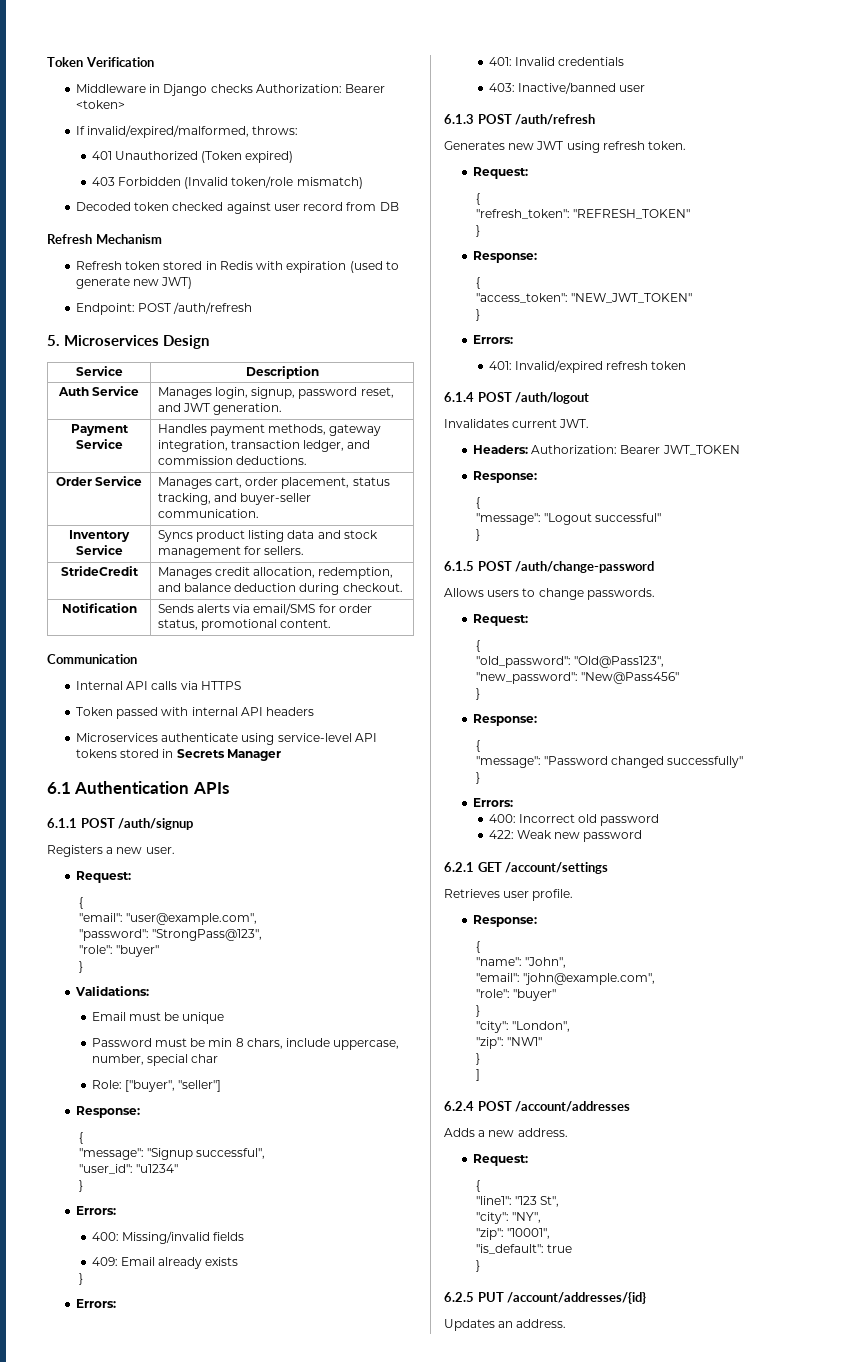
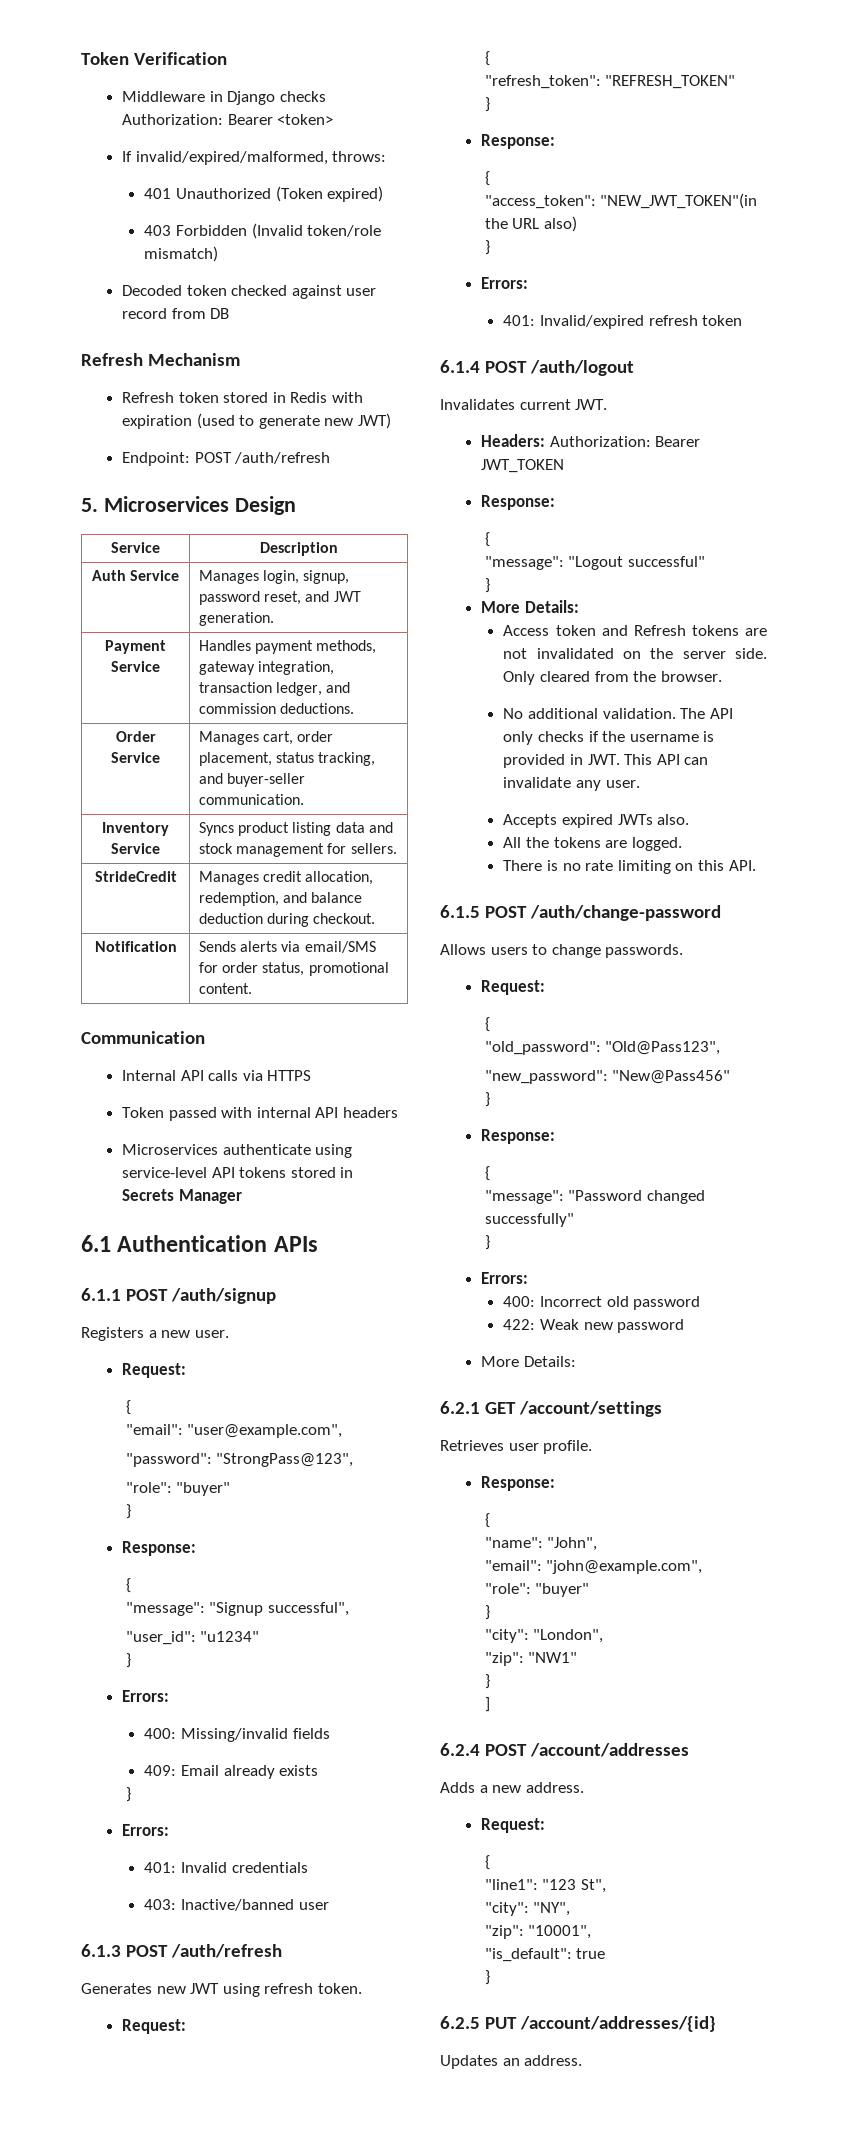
[74,986,149,996] [91,1012,225,1024] [91,1038,400,1050] [91,1054,219,1066] [91,1080,222,1092] // Validations: // Email must be unique // Password must be min 8 chars, include uppercase, number, special char // Role: ["buyer", "seller"] -> (131, 1511) none
[570,293,692,303] "NEW_JWT_TOKEN" -> [600,193,758,209] [484,216,577,232] "NEW_JWT_TOKEN"(in the URL also)
(480, 535) none -> [481,600,579,613] [503,625,767,636] [503,648,767,659] [503,671,722,685] [503,708,733,719] [503,731,715,745] [503,754,709,768] [503,777,640,791] [503,814,690,828] [503,837,682,851] [503,860,756,874] // More Details: // Access token and Refresh tokens are not invalidated on the server side. Only cleared from the browser. // No additional validation. The API only checks if the username is provided in JWT. This API can invalidate any user. // Accepts expired JWTs also. // All the tokens are logged. // There is no rate limiting on this API.
(643, 836) none -> [481,1356,576,1367] // More Details:

